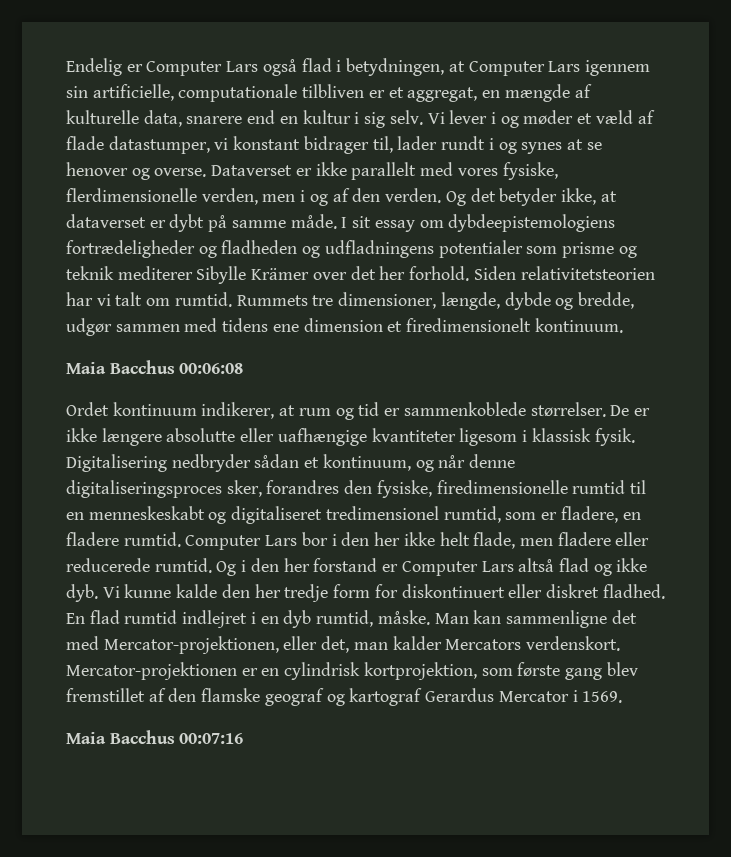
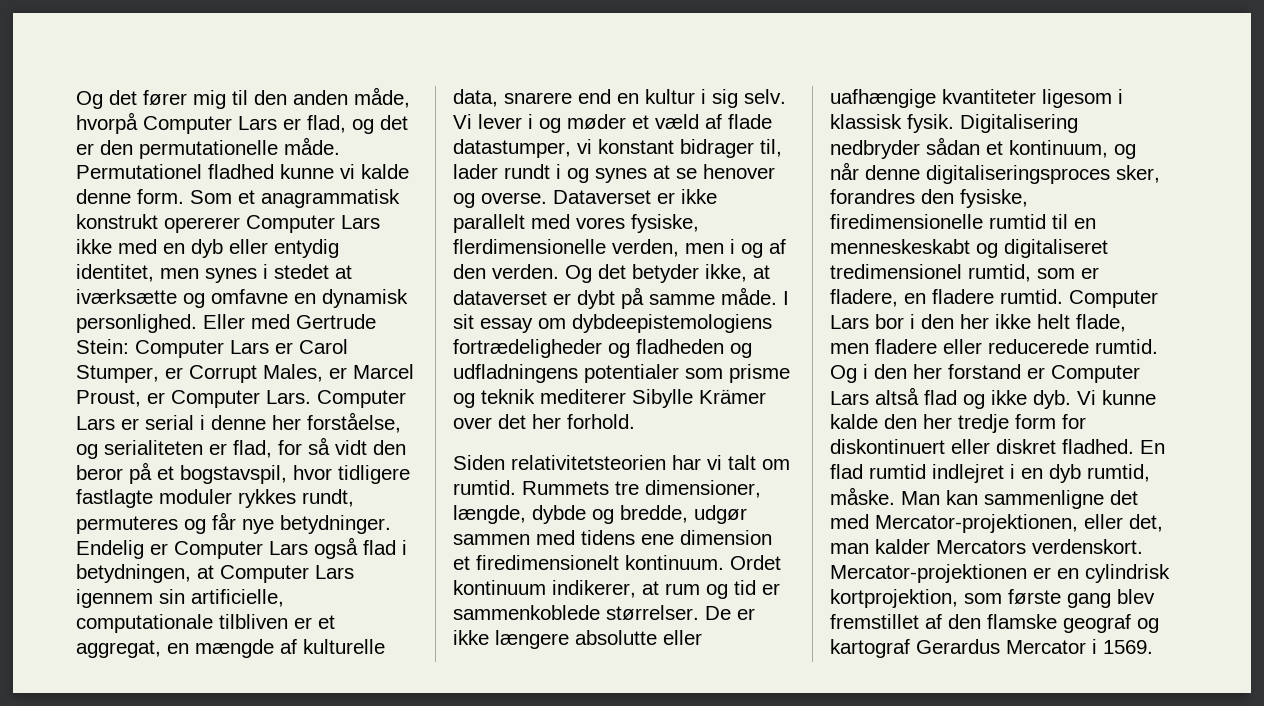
(66, 67) none -> [76,87,410,109] [76,112,408,134] [76,137,340,159] [76,164,409,179] [76,189,400,208] [76,214,380,233] [76,239,339,258] [76,264,352,283] [76,289,408,308] [76,314,376,333] [76,339,348,358] [76,364,414,383] [76,390,406,408] [76,412,401,433] [76,437,406,459] [76,462,410,484] [76,489,354,508] [76,512,391,534] Og det fører mig til den anden måde, hvorpå Computer Lars er flad, og det er den permutationelle måde. Permutationel fladhed kunne vi kalde denne form. Som et anagrammatisk konstrukt opererer Computer Lars ikke med en dyb eller entydig identitet, men synes i stedet at iværksætte og omfavne en dynamisk personlighed. Eller med Gertrude Stein: Computer Lars er Carol Stumper, er Corrupt Males, er Marcel Proust, er Computer Lars. Computer Lars er serial i denne her forståelse, og serialiteten er flad, for så vidt den beror på et bogstavspil, hvor tidligere fastlagte moduler rykkes rundt, permuteres og får nye betydninger.
(470, 273) none -> (635, 421) //
[66,360,244,374] // Maia Bacchus 00:06:08 // -> (724, 562) none
[66,730,244,744] // Maia Bacchus 00:07:16 -> (1153, 647) none

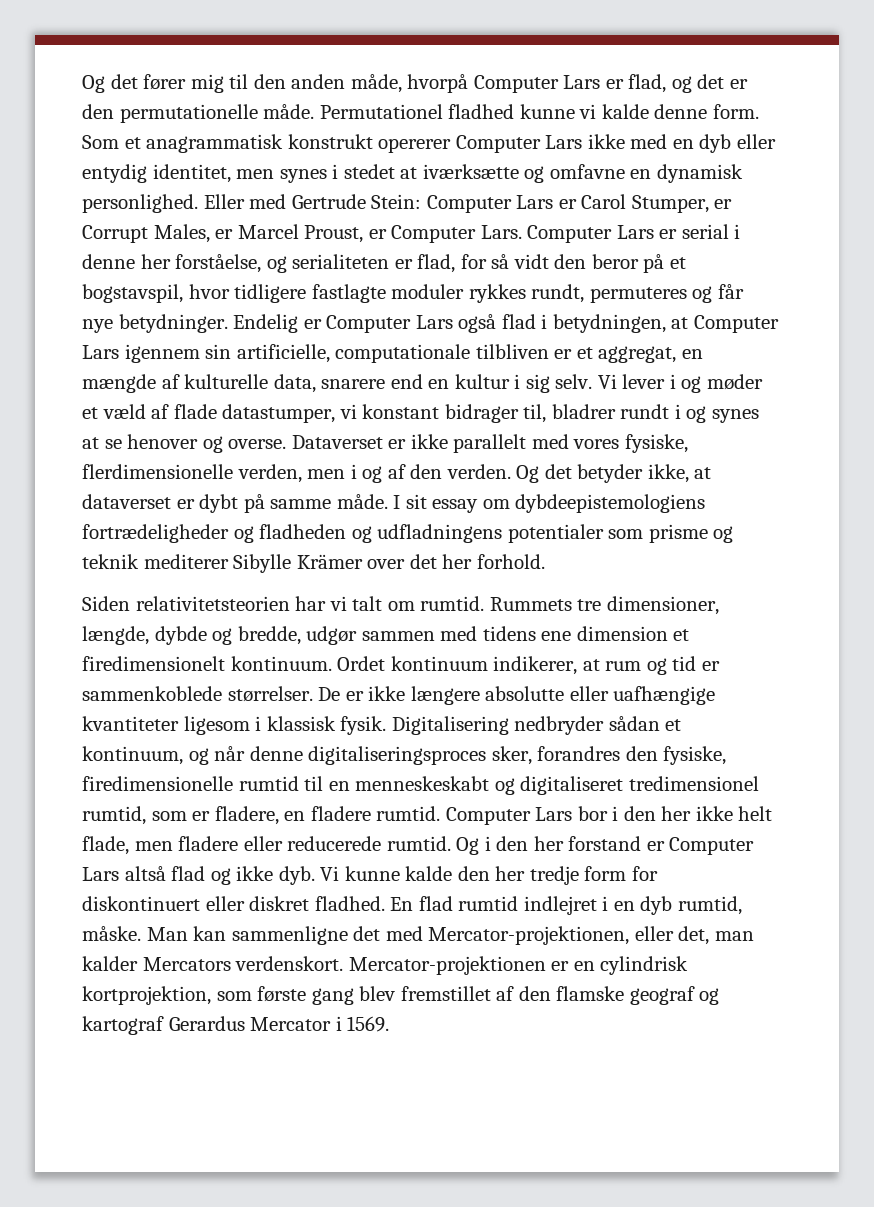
[453,164,498,179] lader -> [551,404,616,419] bladrer

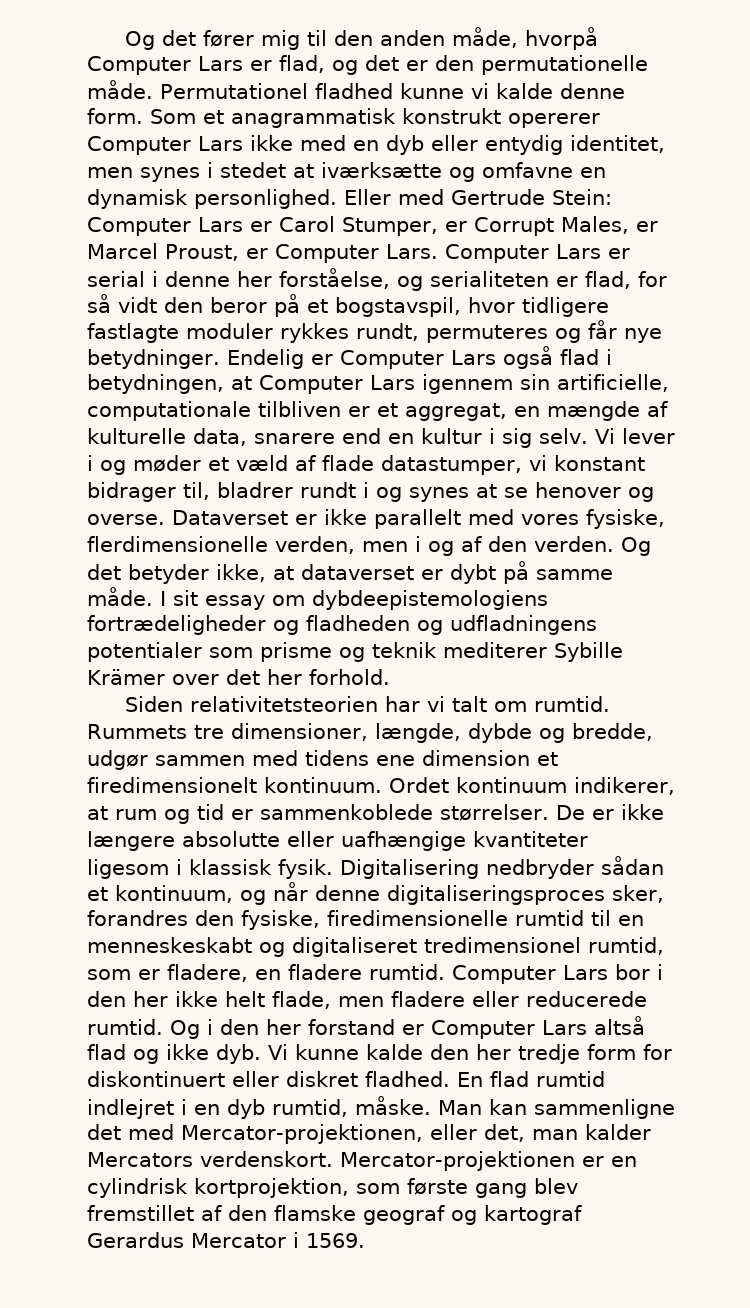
[233,554,292,573] Sibylle -> [554,642,623,662] Sybille

